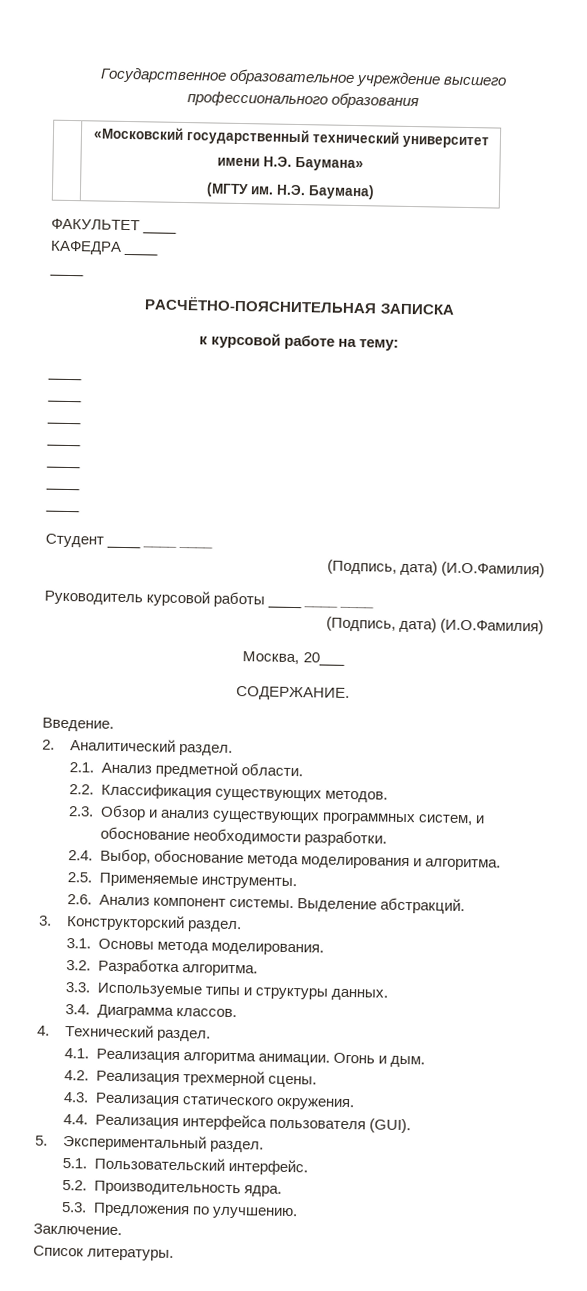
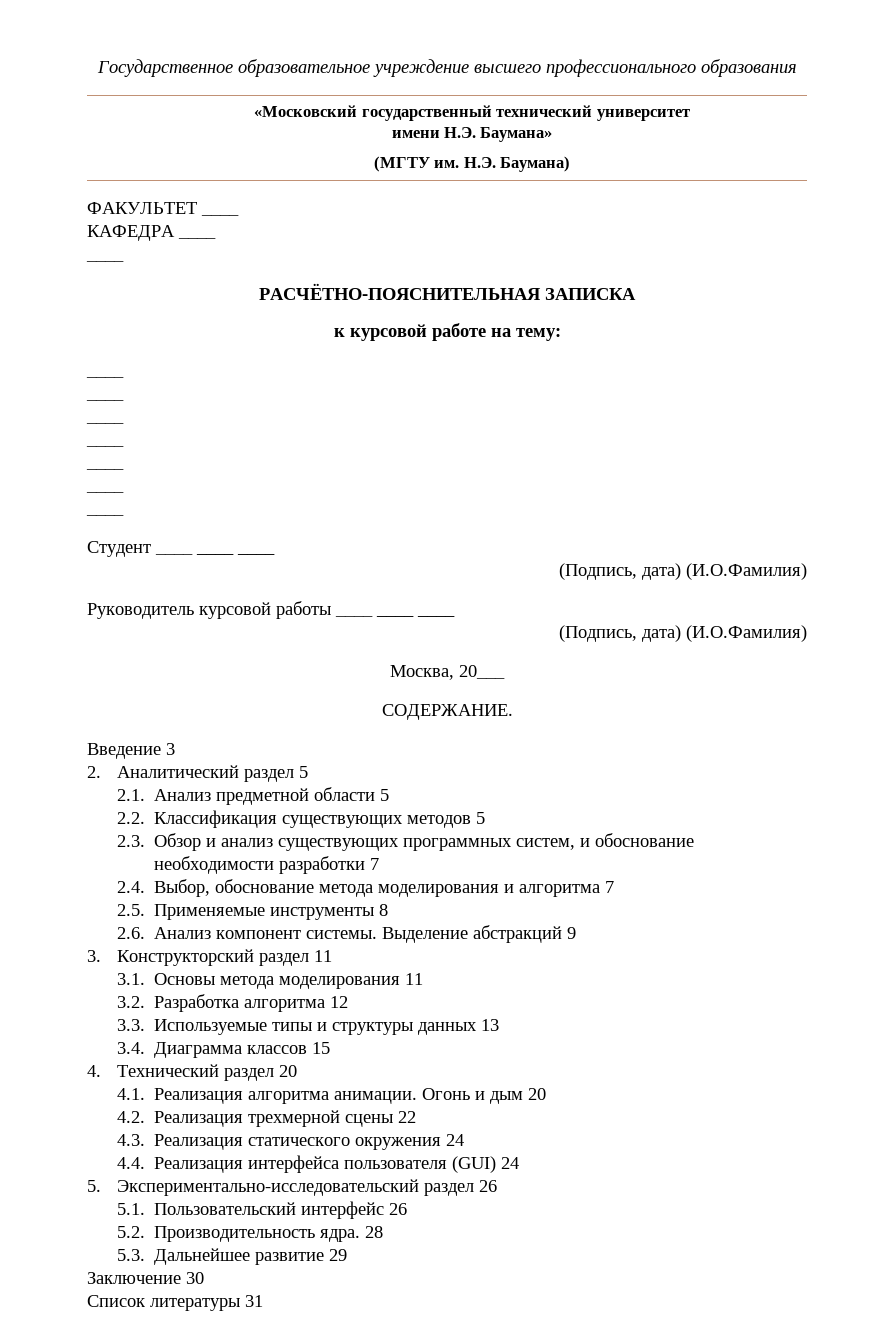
[42,717,114,732] Введение. -> [87,743,175,759] Введение 3
[179,744,234,756] раздел. -> [243,766,308,782] раздел 5
[240,763,303,777] области. -> [313,787,389,801] области 5
[324,790,388,803] методов. -> [406,812,485,828] методов 5
[303,830,387,847] разработки. -> [278,856,379,874] разработки 7
[424,858,501,871] алгоритма. -> [518,881,614,897] алгоритма 7
[200,876,297,890] инструменты. -> [269,904,388,920] инструменты 8
[379,897,465,915] абстракций. -> [472,925,576,943] абстракций 9
[187,920,243,933] раздел. -> [258,950,332,966] раздел 11
[210,942,324,956] моделирования. -> [278,973,423,989] моделирования 11
[181,964,258,977] алгоритма. -> [243,996,348,1012] алгоритма 12
[330,988,388,1001] данных. -> [417,1019,499,1035] данных 13
[175,1007,237,1018] классов. -> [246,1042,330,1054] классов 15
[157,1029,212,1042] раздел. -> [223,1065,297,1081] раздел 20
[389,1055,425,1068] дым. -> [489,1088,546,1104] дым 20
[267,1075,317,1088] сцены. -> [344,1111,416,1127] сцены 22
[275,1097,355,1111] окружения. -> [354,1134,464,1150] окружения 24
[368,1118,411,1134] (GUI). -> [451,1156,519,1173] (GUI) 24
[63,1134,265,1153] Экспериментальный раздел. -> [116,1179,497,1196] Экспериментально-исследовательский раздел 26
[227,1158,308,1176] интерфейс. -> [300,1201,407,1219] интерфейс 26
(282, 1191) none -> [364,1226,383,1238] 28
[92,1202,298,1220] [33,1223,122,1236] Предложения по улучшению. // Заключение. -> [153,1248,347,1265] [87,1272,204,1284] Дальнейшее развитие 29 // Заключение 30
[87,1248,175,1261] литературы. -> [150,1295,263,1311] литературы 31

